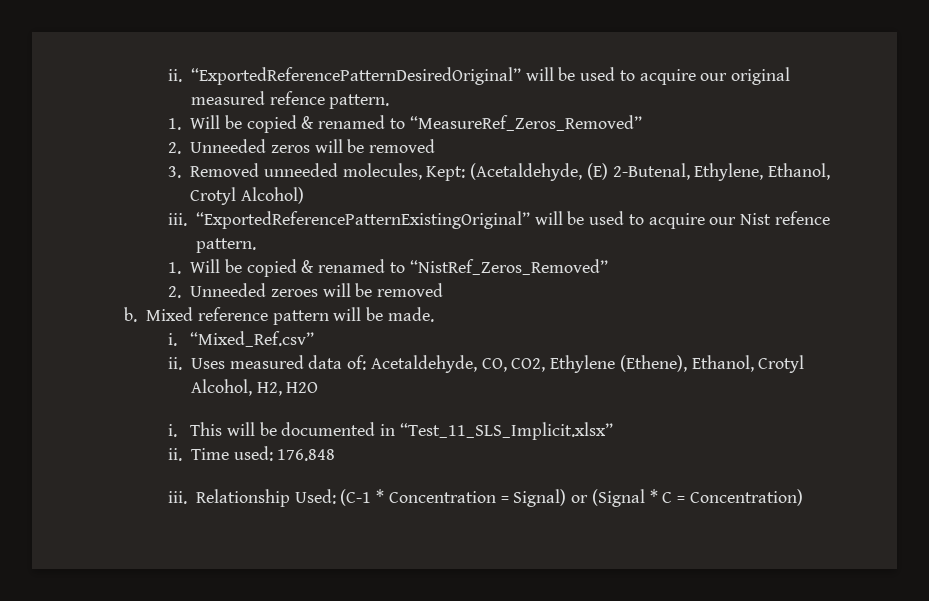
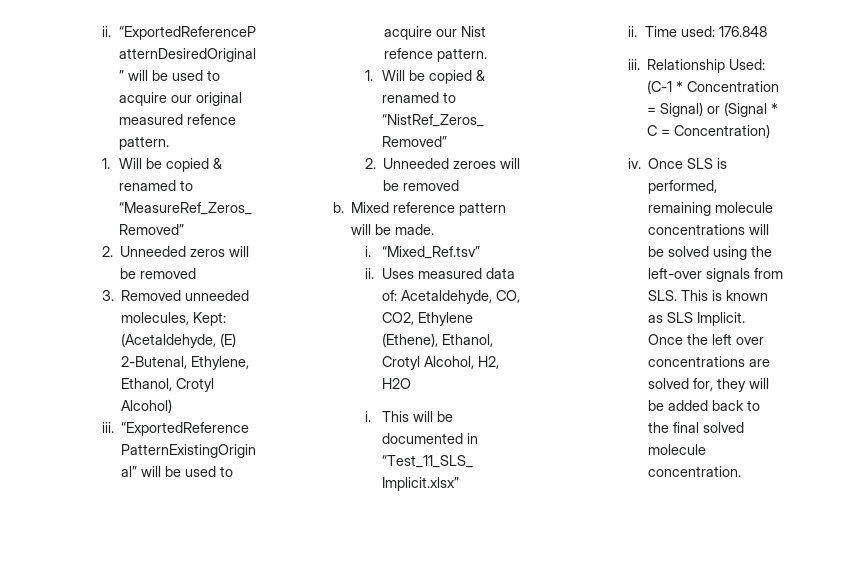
[190,331,315,347] “Mixed_Ref.csv” -> [382,246,481,259] “Mixed_Ref.tsv”
(803, 497) none -> [627,158,728,169] [648,180,718,194] [648,202,774,216] [648,224,770,235] [648,246,773,260] [648,268,784,282] [648,290,769,301] [648,312,746,326] [648,334,765,345] [648,356,771,367] [648,378,770,392] [648,400,761,411] [648,422,745,433] [648,444,707,455] [648,466,742,477] // iv. Once SLS is performed, remaining molecule concentrations will be solved using the left-over signals from SLS. This is known as SLS Implicit. Once the left over concentrations are solved for, they will be added back to the final solved molecule concentration.

